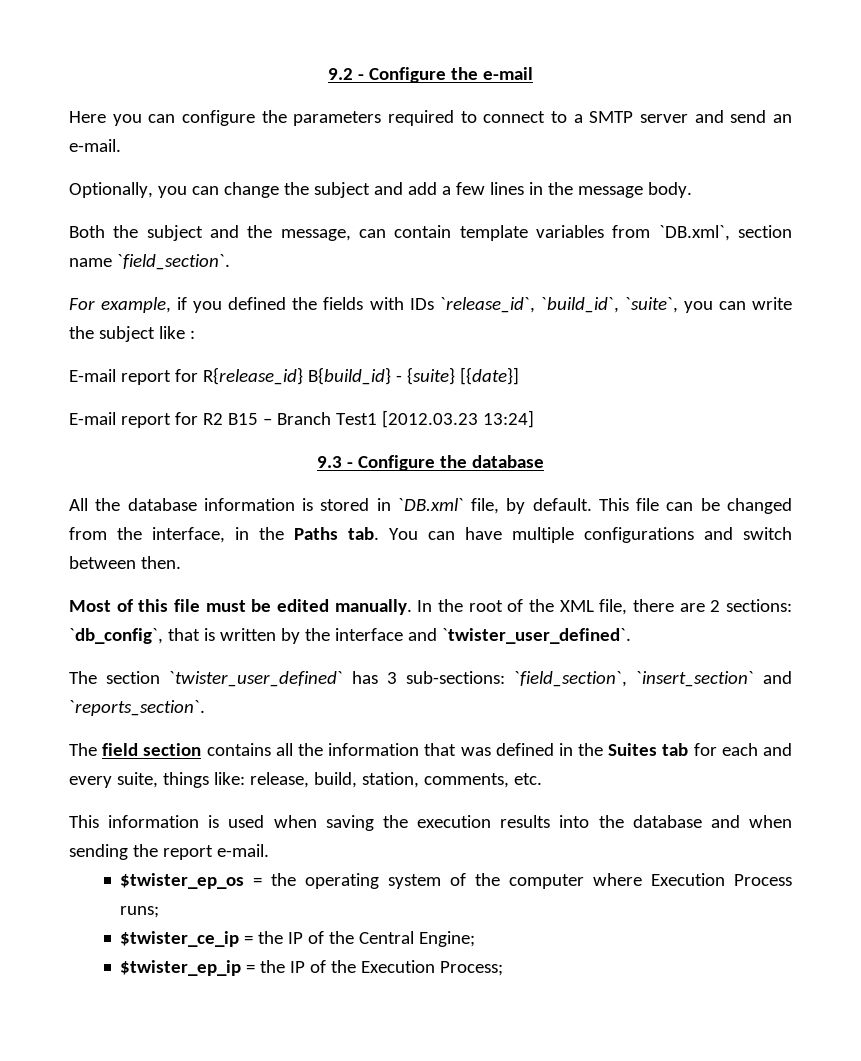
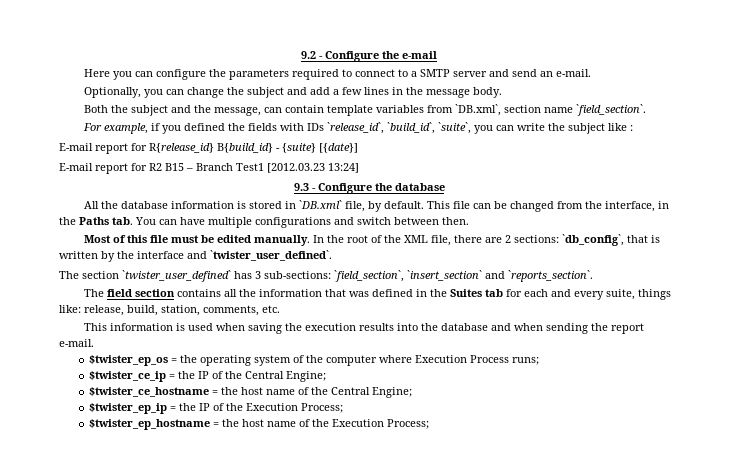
(476, 939) none -> [89,387,413,398] // $twister_ce_hostname = the host name of the Central Engine;
(504, 968) none -> [89,419,430,430] // $twister_ep_hostname = the host name of the Execution Process;

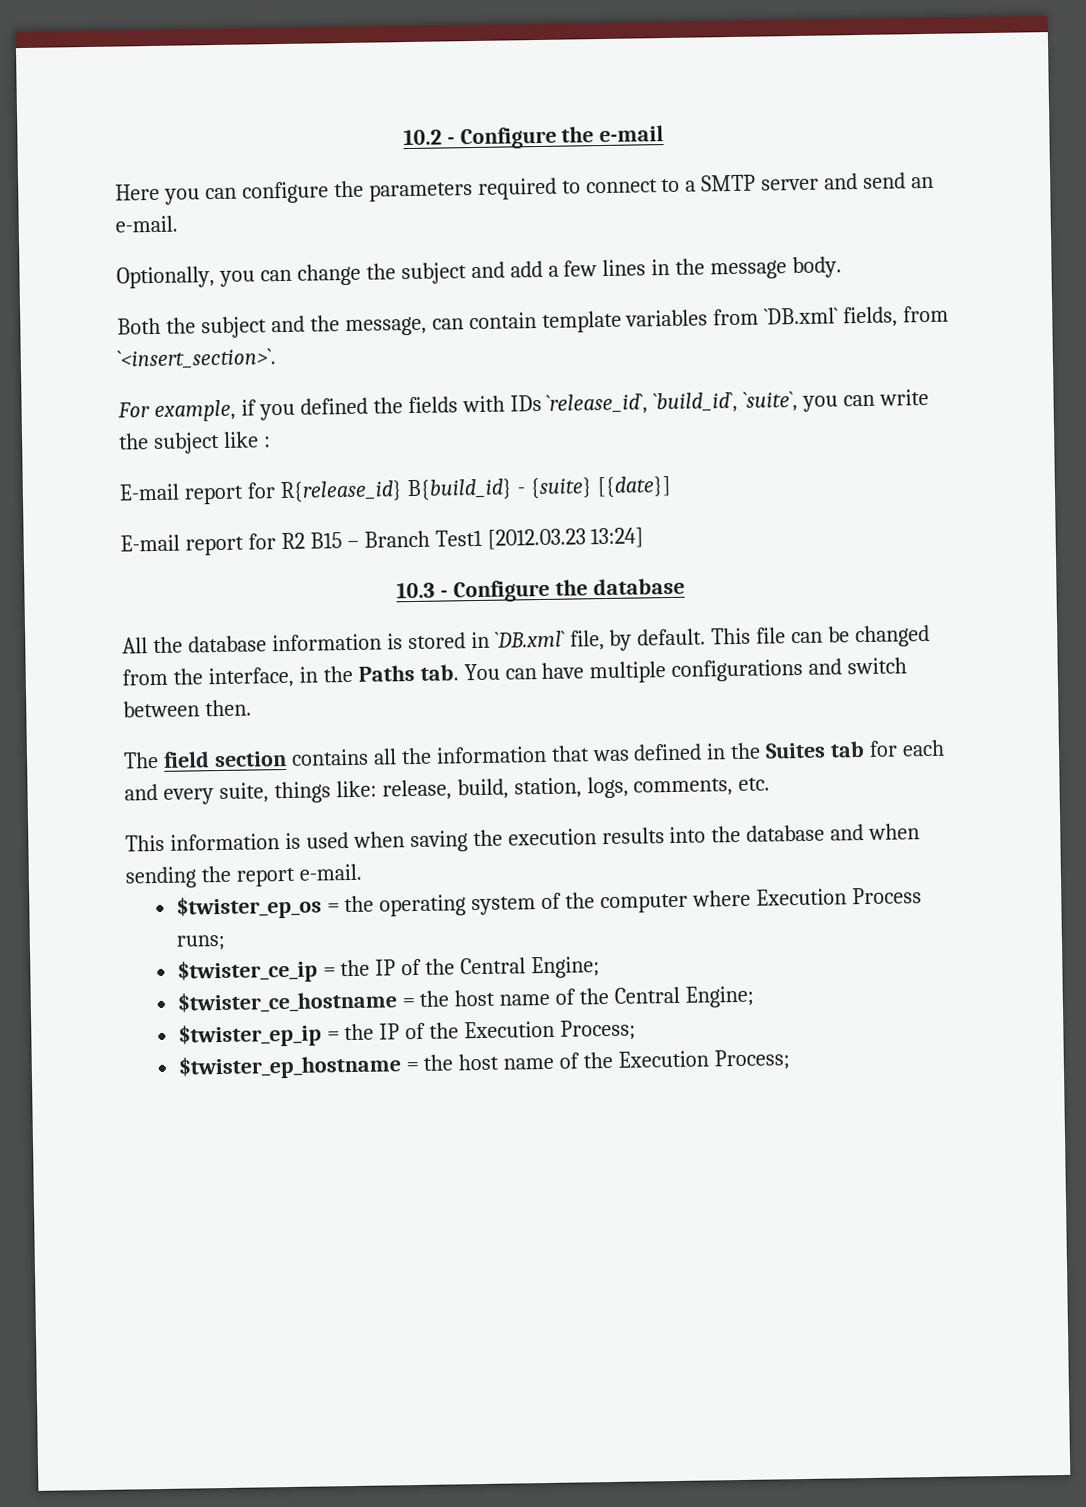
[301,51,316,59] 9.2 -> [402,128,442,146] 10.2
[455,104,647,116] `DB.xml`, section name `field_section`. -> [764,305,950,328] [117,348,276,370] `DB.xml` fields, from `<insert_section>`.
[293,183,309,191] 9.3 -> [396,581,436,599] 10.3
[84,234,661,246] [59,250,332,262] [59,270,593,282] // Most of this file must be edited manually. In the root of the XML file, there are 2 sections: `db_config`, that is written by the interface and `twister_user_defined`. // The section `twister_user_defined` has 3 sub-sections: `field_section`, `insert_section` and `reports_section`. -> (252, 708) none
(200, 310) none -> [586,776,629,799] logs,

